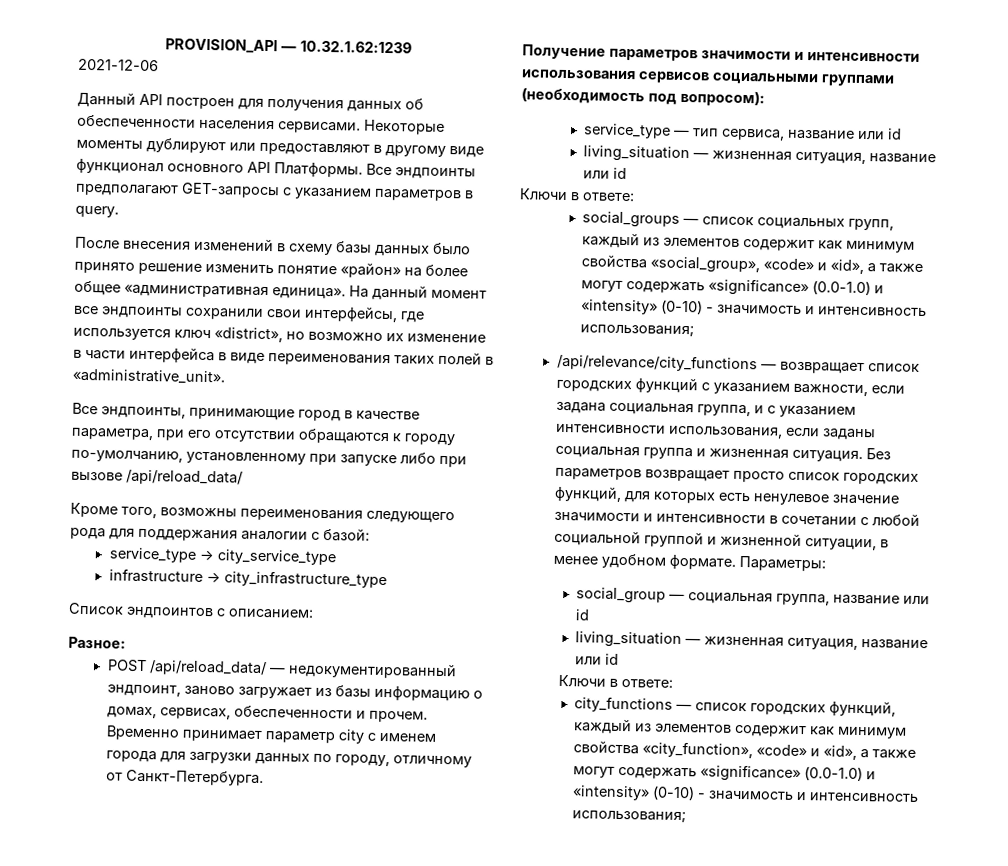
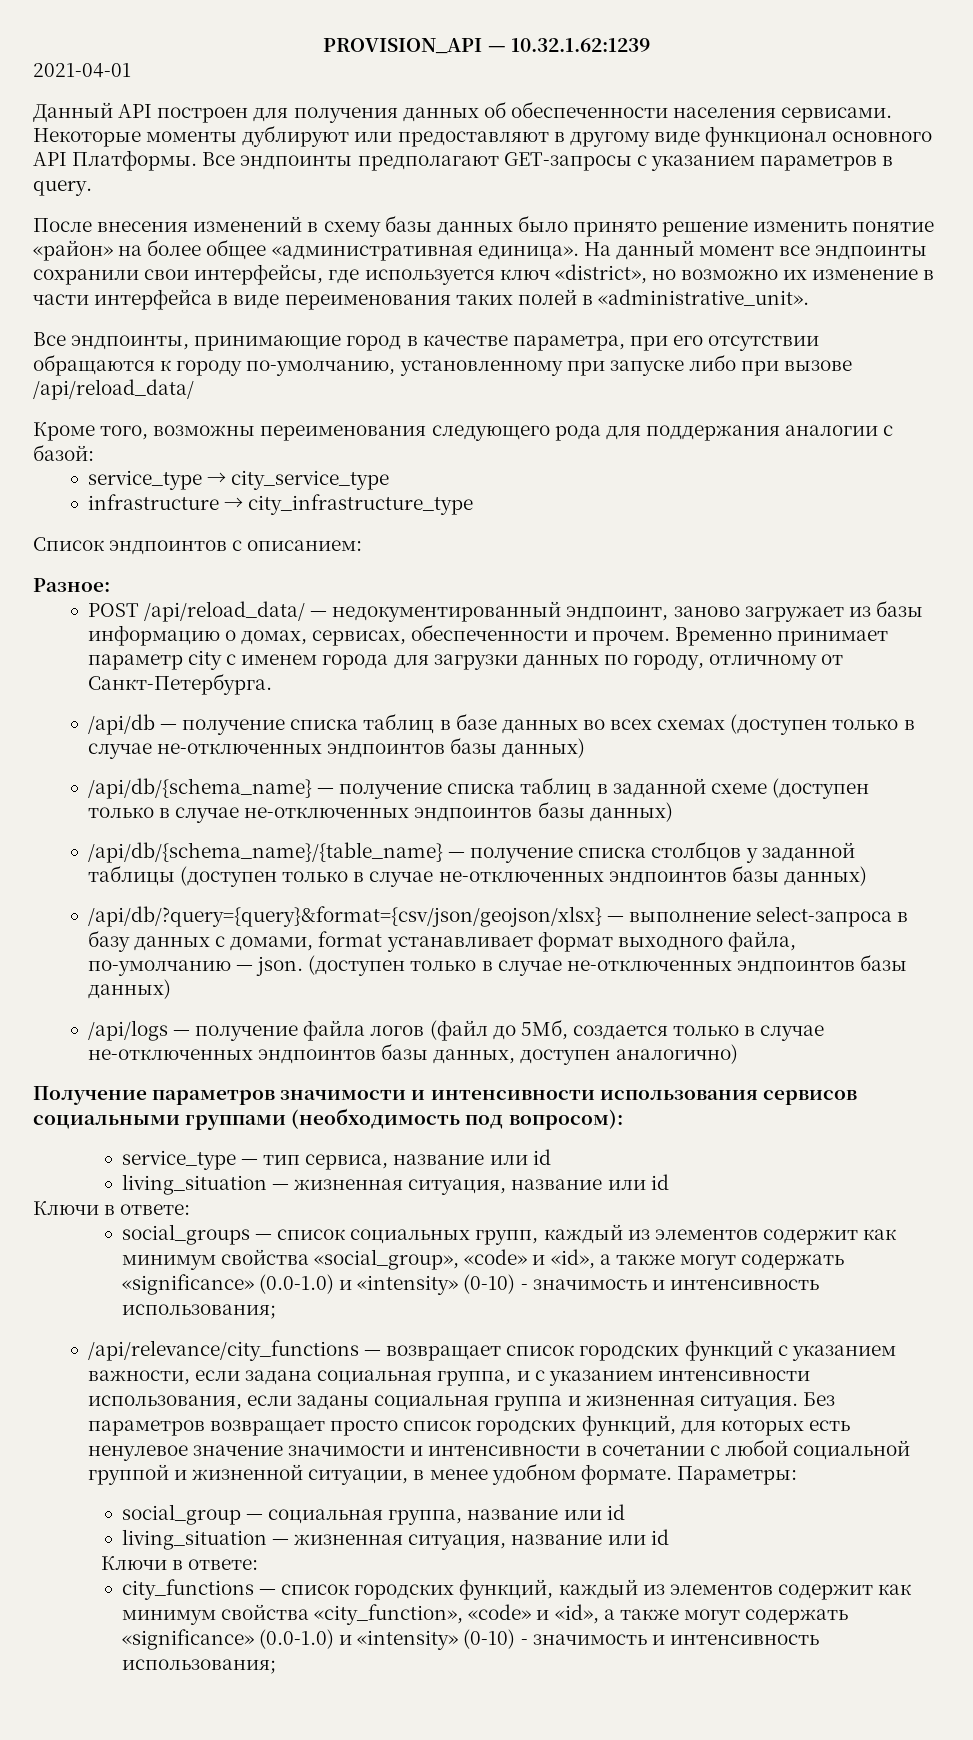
[78,58,159,72] 2021-12-06 -> [33,63,131,78] 2021-04-01
(264, 778) none -> [87,713,915,735] [87,737,586,759] [87,777,869,799] [87,801,673,823] [87,841,855,863] [87,865,867,887] [87,906,909,927] [87,930,796,952] [87,954,908,976] [87,979,171,999] [87,1019,825,1041] [87,1043,738,1065] // /api/db — получение списка таблиц в базе данных во всех схемах (доступен только в случае не-отключенных эндпоинтов базы данных) // /api/db/{schema_name} — получение списка таблиц в заданной схеме (доступен только в случае не-отключенных эндпоинтов базы данных) // /api/db/{schema_name}/{table_name} — получение списка столбцов у заданной таблицы (доступен только в случае не-отключенных эндпоинтов базы данных) // /api/db/?query={query}&format={csv/json/geojson/xlsx} — выполнение select-запроса в базу данных с домами, format устанавливает формат выходного файла, по-умолчанию — json. (доступен только в случае не-отключенных эндпоинтов базы данных) // /api/logs — получение файла логов (файл до 5Мб, создается только в случае не-отключенных эндпоинтов базы данных, доступен аналогично)

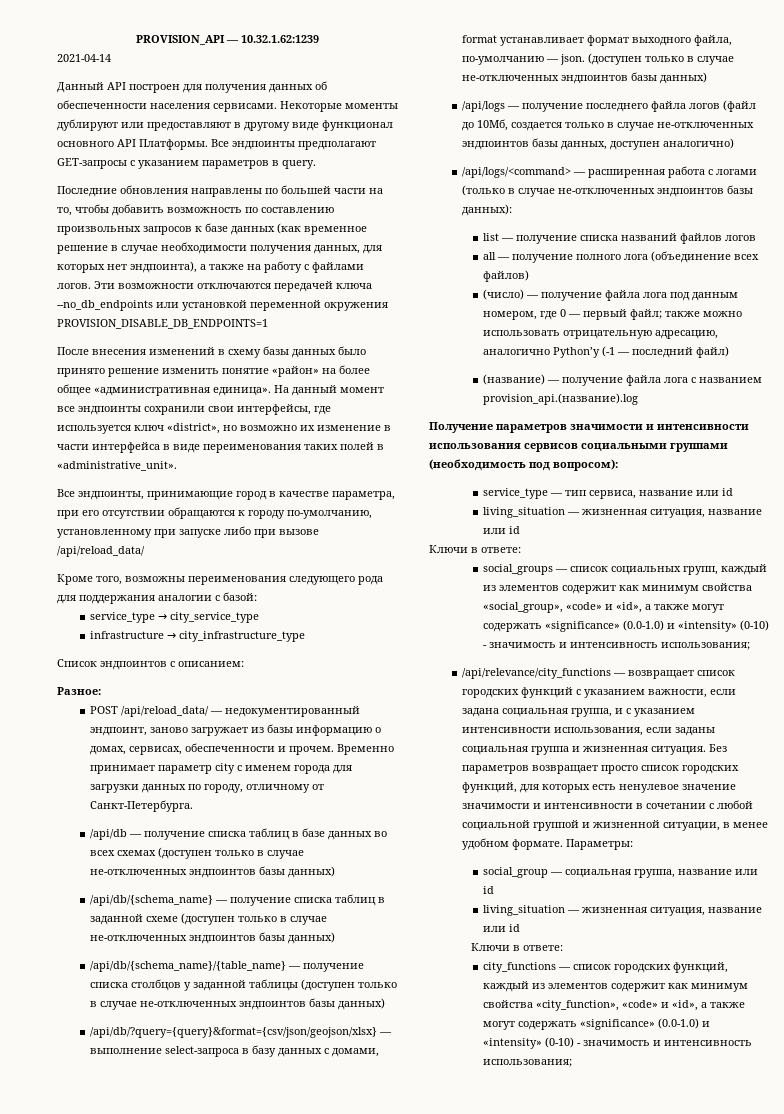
[33,63,131,78] 2021-04-01 -> [57,54,111,62] 2021-04-14
(92, 188) none -> [57,185,383,197] [57,204,334,216] [57,223,367,235] [57,242,382,254] [57,261,364,273] [57,281,372,292] [57,300,388,311] [57,319,268,329] // Последние обновления направлены по большей части на то, чтобы добавить возможность по составлению произвольных запросов к базе данных (как временное решение в случае необходимости получения данных, для которых нет эндпоинта), а также на работу с файлами логов. Эти возможности отключаются передачей ключа --no_db_endpoints или установкой переменной окружения PROVISION_DISABLE_DB_ENDPOINTS=1
(299, 1033) none -> [586,103,649,112] последнего
[520,1019,568,1040] 5Мб, -> [477,119,509,131] 10Мб,
(738, 1054) none -> [462,166,758,178] [462,185,754,197] [462,204,513,216] [483,233,757,244] [483,251,760,263] [483,270,530,282] [483,289,739,301] [483,309,743,320] [483,330,719,339] [483,346,730,358] [483,374,763,386] [483,393,639,405] // /api/logs/<command> — расширенная работа с логами (только в случае не-отключенных эндпоинтов базы данных): // list — получение списка названий файлов логов // all — получение полного лога (объединение всех файлов) // (число) — получение файла лога под данным номером, где 0 — первый файл; также можно использовать отрицательную адресацию, аналогично Python’у (-1 — последний файл) // (название) — получение файла лога с названием provision_api.(название).log

